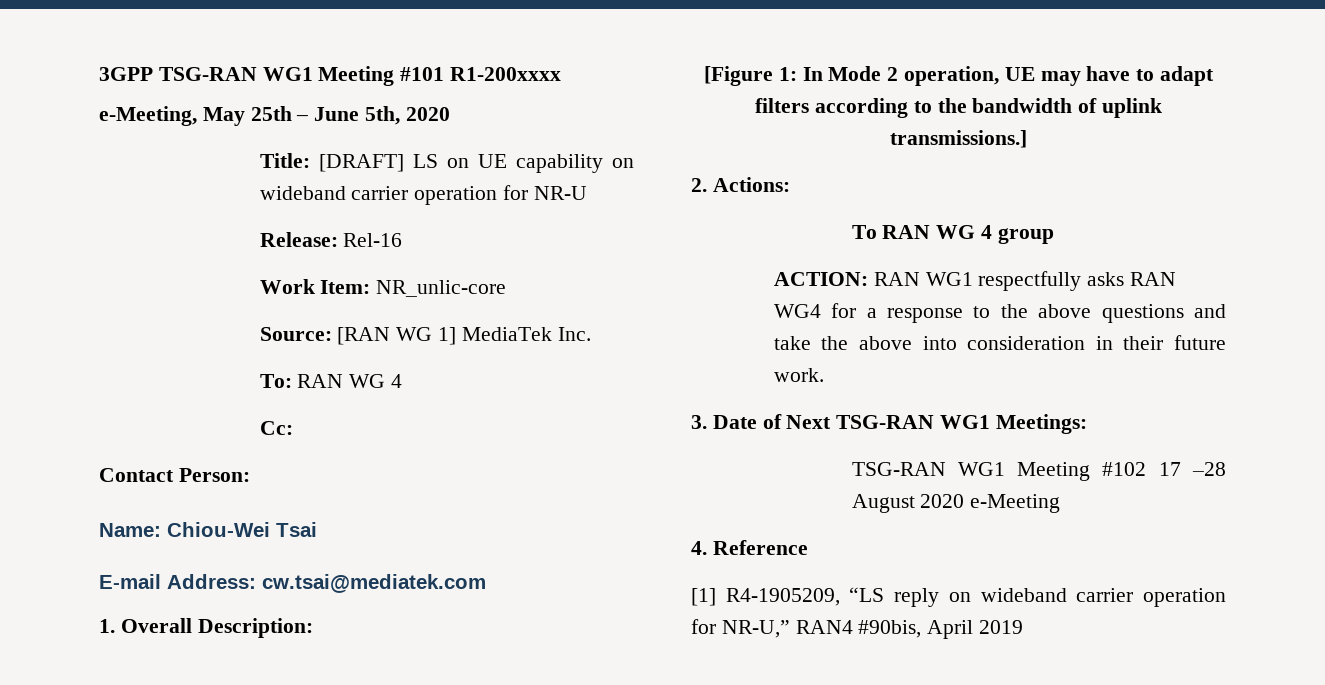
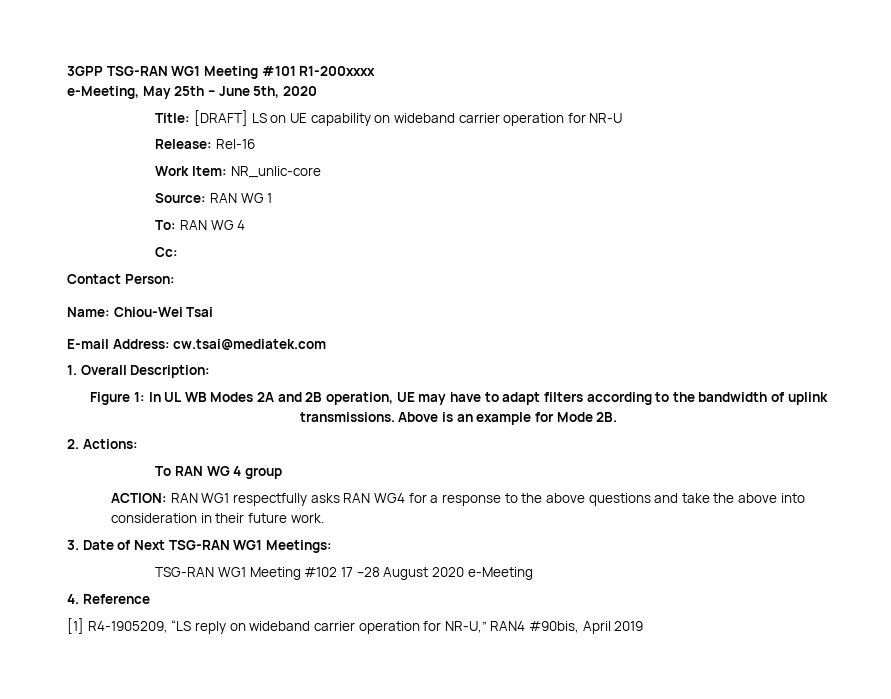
[337,327,591,345] [RAN WG 1] MediaTek Inc. -> [209,193,273,203] RAN WG 1
[703,66,773,86] [Figure -> [90,392,131,405] Figure
[828,66,899,81] Mode 2 -> [164,392,323,402] UL WB Modes 2A and 2B
[890,130,1027,148] transmissions.] -> [299,412,618,425] transmissions. Above is an example for Mode 2B.

